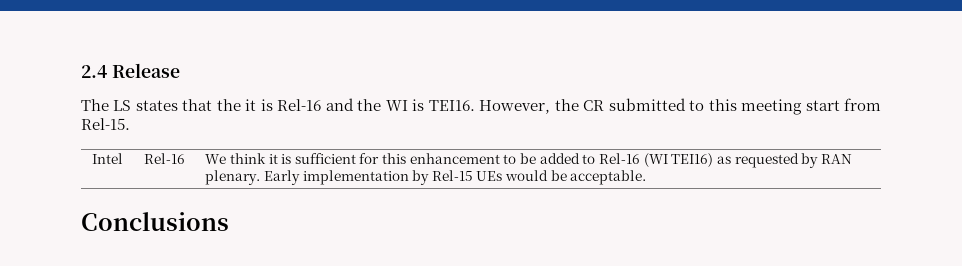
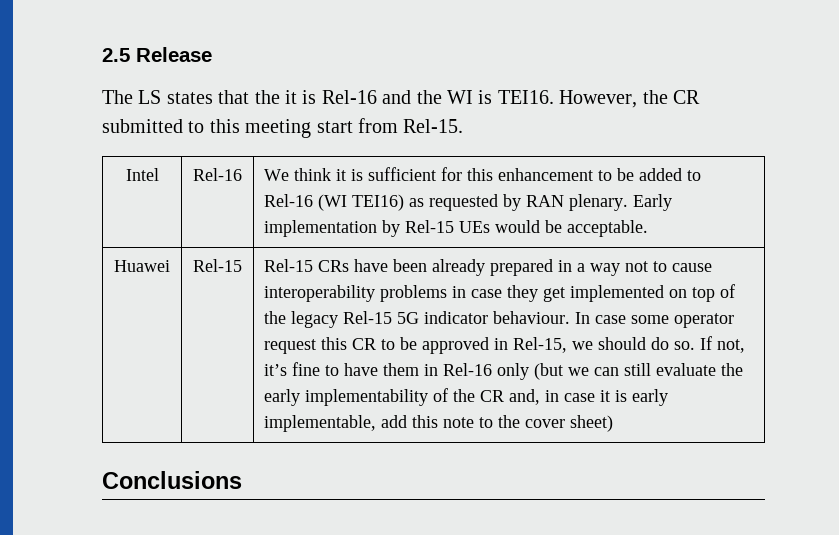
[81,65,107,78] 2.4 -> [102,48,130,62] 2.5
(647, 177) none -> [114,260,170,272] [193,259,242,272] [264,259,713,276] [264,284,736,302] [264,311,735,328] [264,336,746,354] [264,362,744,380] [264,388,669,406] [264,415,614,432] // Huawei | Rel-15 | Rel-15 CRs have been already prepared in a way not to cause interoperability problems in case they get implemented on top of the legacy Rel-15 5G indicator behaviour. In case some operator request this CR to be approved in Rel-15, we should do so. If not, it’s fine to have them in Rel-16 only (but we can still evaluate the early implementability of the CR and, in case it is early implementable, add this note to the cover sheet)

